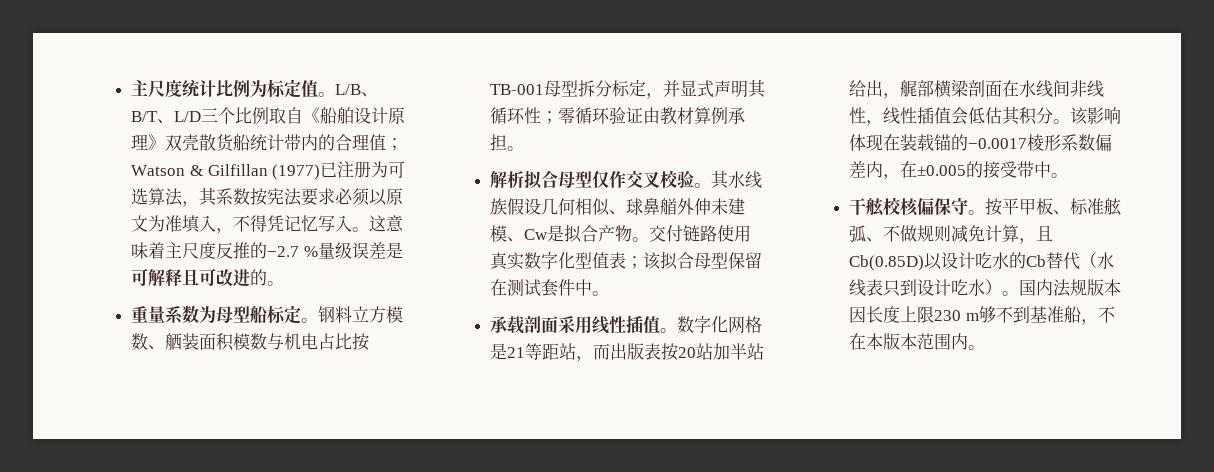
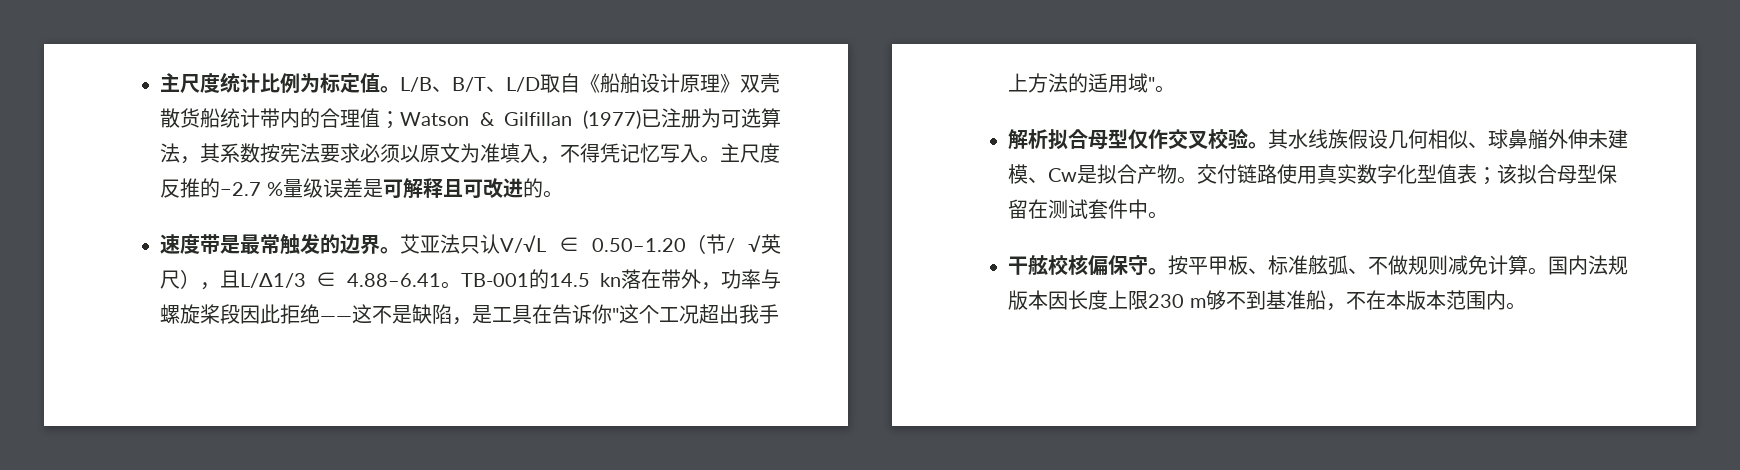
[201,107,270,124] 三个比例 -> (541, 84) none
[369,215,405,232] [131,242,166,259] 这意味着 -> (721, 159) none
[131,305,404,324] [131,333,370,351] [490,79,767,99] [490,107,746,125] [490,134,508,151] 重量系数为母型船标定。钢料立方模数、舾装面积模数与机电占比按TB-001母型拆分标定，并显式声明其循环性；零循环验证由教材算例承担 -> [160,234,781,255] [160,269,781,290] [160,304,780,325] [1008,73,1156,93] 速度带是最常触发的边界。艾亚法只认V/√L ∈ 0.50–1.20（节/ √英尺），且L/Δ1/3 ∈ 4.88–6.41。TB-001的14.5 kn落在带外，功率与螺旋桨段因此拒绝——这不是缺陷，是工具在告诉你"这个工况超出我手上方法的适用域"
[490,315,763,334] [490,343,765,362] [849,79,1105,99] [849,106,1122,126] [849,134,1113,151] [849,161,1069,180] // 承载剖面采用线性插值。数字化网格是21等距站，而出版表按20站加半站给出，艉部横梁剖面在水线间非线性，线性插值会低估其积分。该影响体现在装载锚的−0.0017棱形系数偏差内，在±0.005的接受带中。 -> (1169, 215) none
[1019,225,1054,244] [849,252,1115,271] [849,279,1003,297] ，且Cb(0.85D)以设计吃水的Cb替代（水线表只到设计吃水） -> (1529, 265) none

